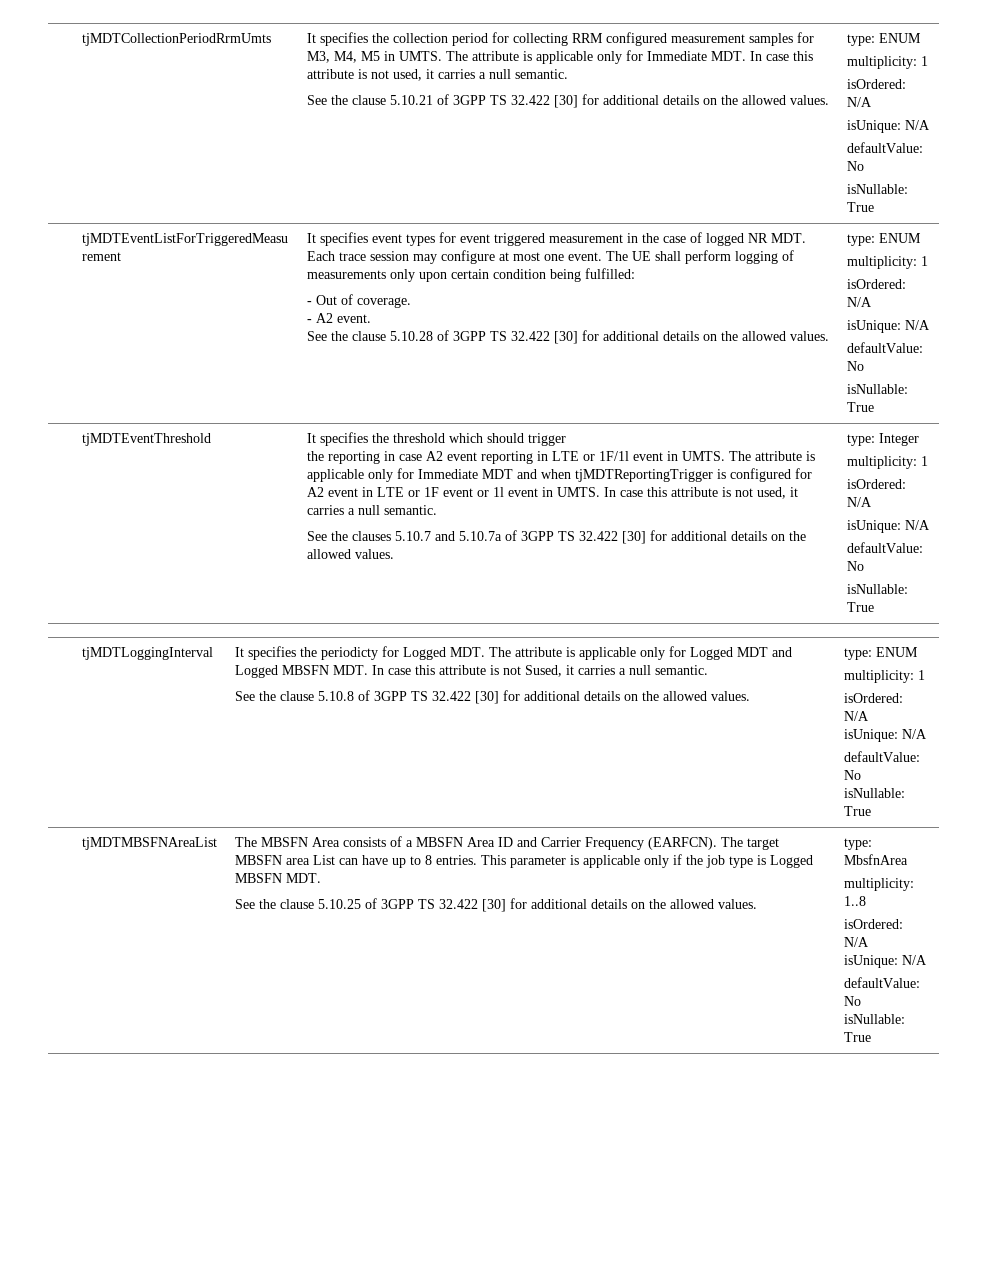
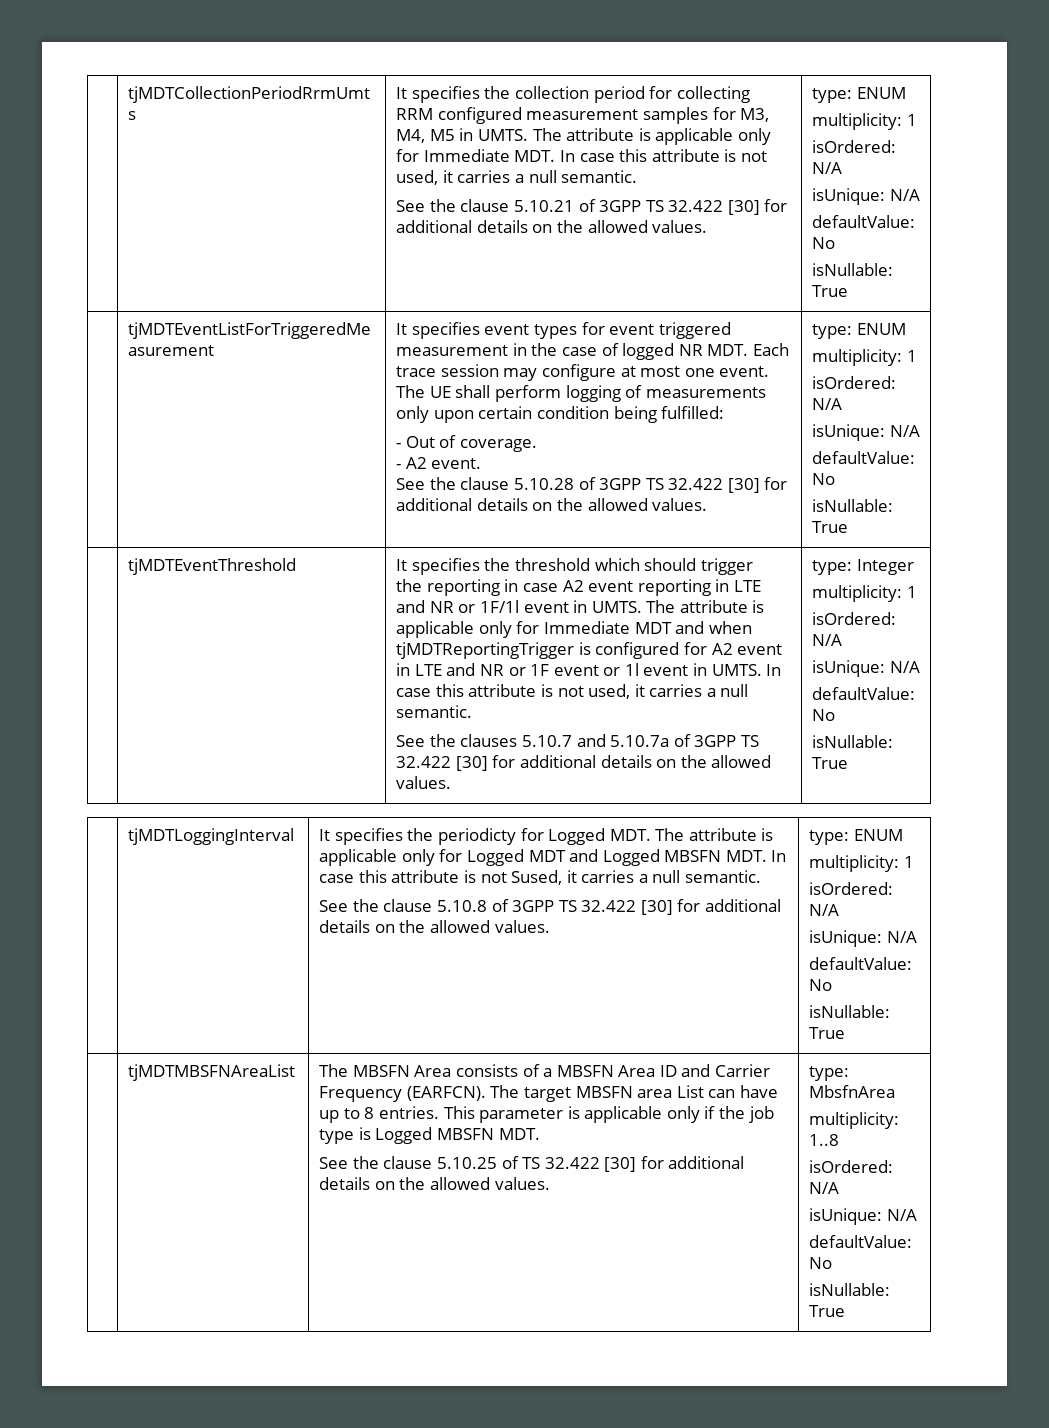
(579, 456) none -> [396,600,454,613] and NR
(404, 492) none -> [446,663,504,676] and NR
[380,899,414,909] 3GPP -> (519, 1162) none

